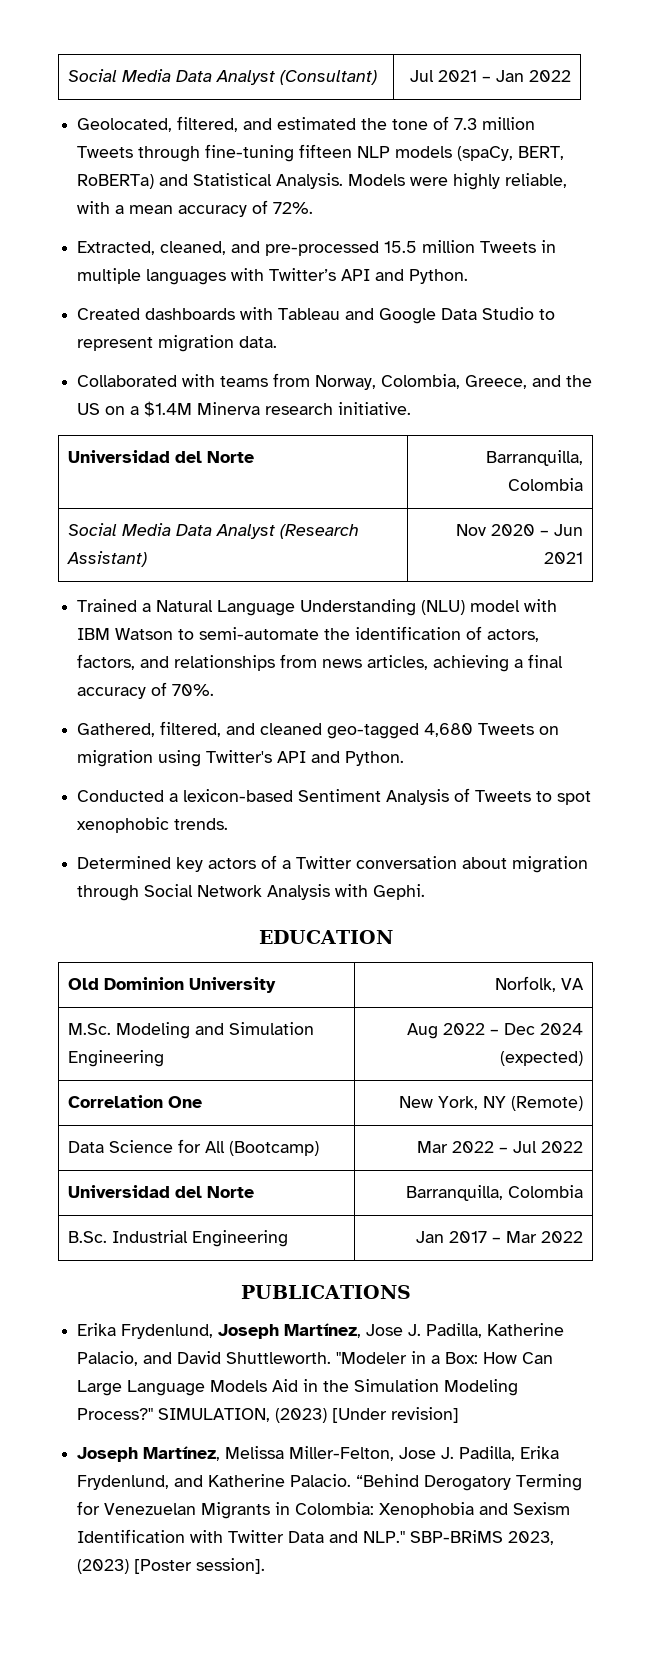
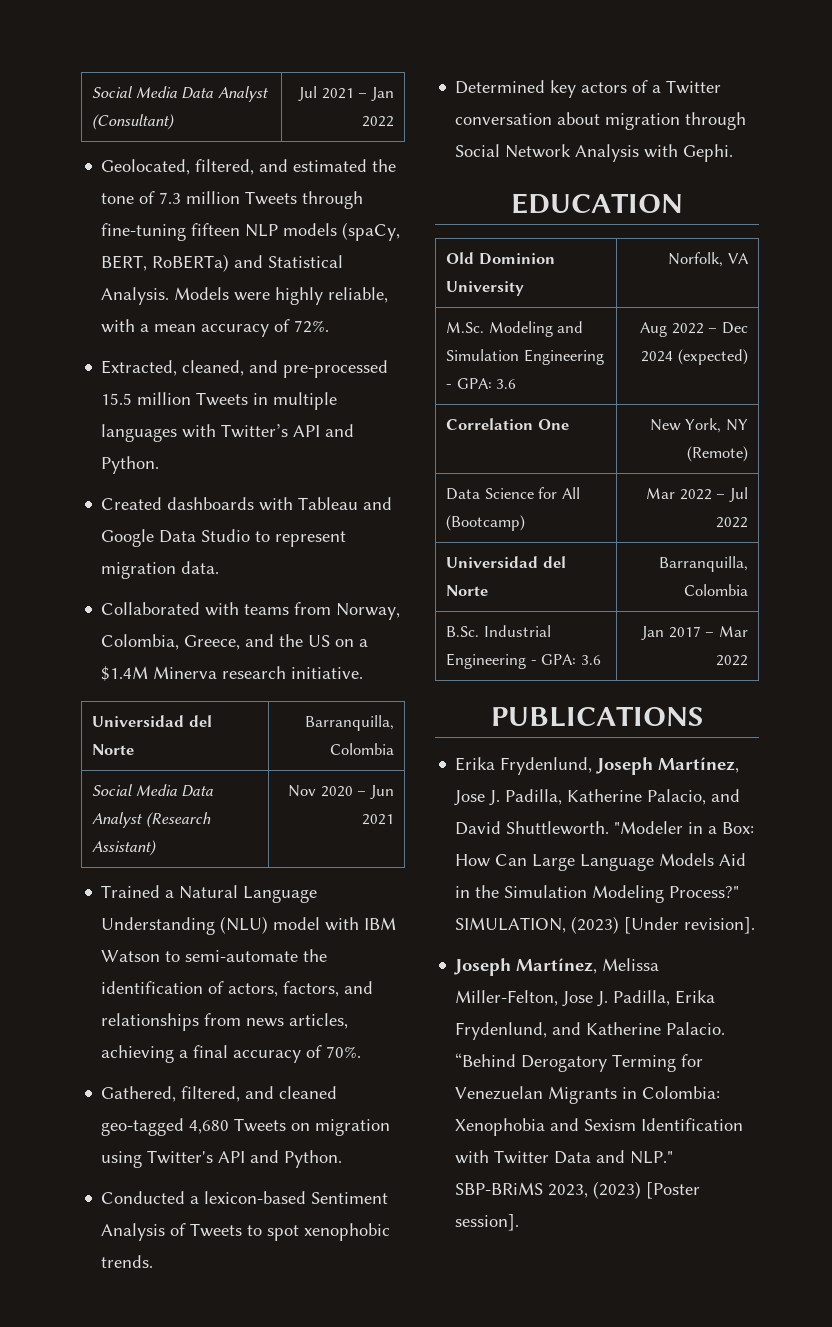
(165, 1058) none -> [446,378,517,389] - GPA: 3.6
(289, 1238) none -> [530,654,601,665] - GPA: 3.6
[391,1407,460,1423] revision] -> [684,917,756,934] revision].

